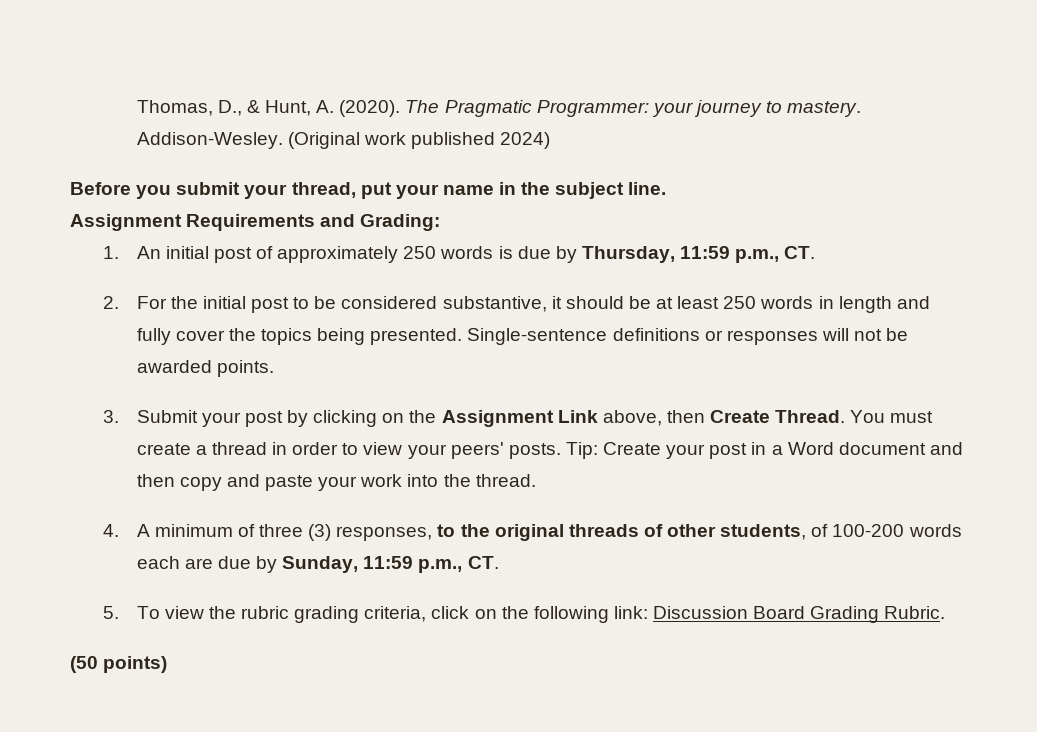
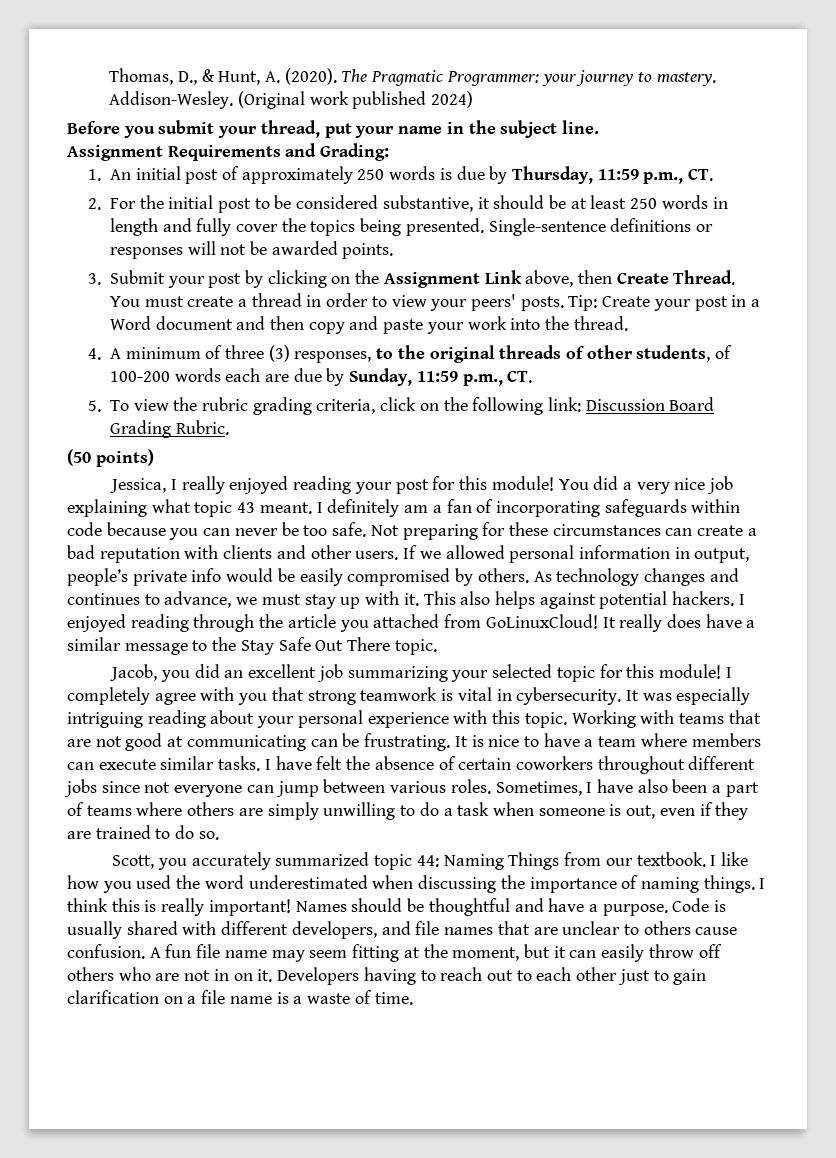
(168, 664) none -> [110,476,734,494] [67,499,741,517] [67,522,757,540] [67,545,750,563] [67,568,739,586] [67,591,745,609] [67,614,756,632] [67,637,437,655] [110,664,732,682] [67,687,751,705] [67,710,761,728] [67,733,761,751] [67,756,756,774] [64,779,759,797] [67,802,749,820] [67,825,219,840] [112,852,748,870] [67,875,766,893] [67,898,727,916] [67,921,738,939] [67,944,722,962] [67,967,707,985] [67,990,413,1005] // Jessica, I really enjoyed reading your post for this module! You did a very nice job explaining what topic 43 meant. I definitely am a fan of incorporating safeguards within code because you can never be too safe. Not preparing for these circumstances can create a bad reputation with clients and other users. If we allowed personal information in output, people’s private info would be easily compromised by others. As technology changes and continues to advance, we must stay up with it. This also helps against potential hackers. I enjoyed reading through the article you attached from GoLinuxCloud! It really does have a similar message to the Stay Safe Out There topic. // Jacob, you did an excellent job summarizing your selected topic for this module! I completely agree with you that strong teamwork is vital in cybersecurity. It was especially intriguing reading about your personal experience with this topic. Working with teams that are not good at communicating can be frustrating. It is nice to have a team where members can execute similar tasks. I have felt the absence of certain coworkers throughout different jobs since not everyone can jump between various roles. Sometimes, I have also been a part of teams where others are simply unwilling to do a task when someone is out, even if they are trained to do so. // Scott, you accurately summarized topic 44: Naming Things from our textbook. I like how you used the word underestimated when discussing the importance of naming things. I think this is really important! Names should be thoughtful and have a purpose. Code is usually shared with different developers, and file names that are unclear to others cause confusion. A fun file name may seem fitting at the moment, but it can easily throw off others who are not in on it. Developers having to reach out to each other just to gain clarification on a file name is a waste of time.

